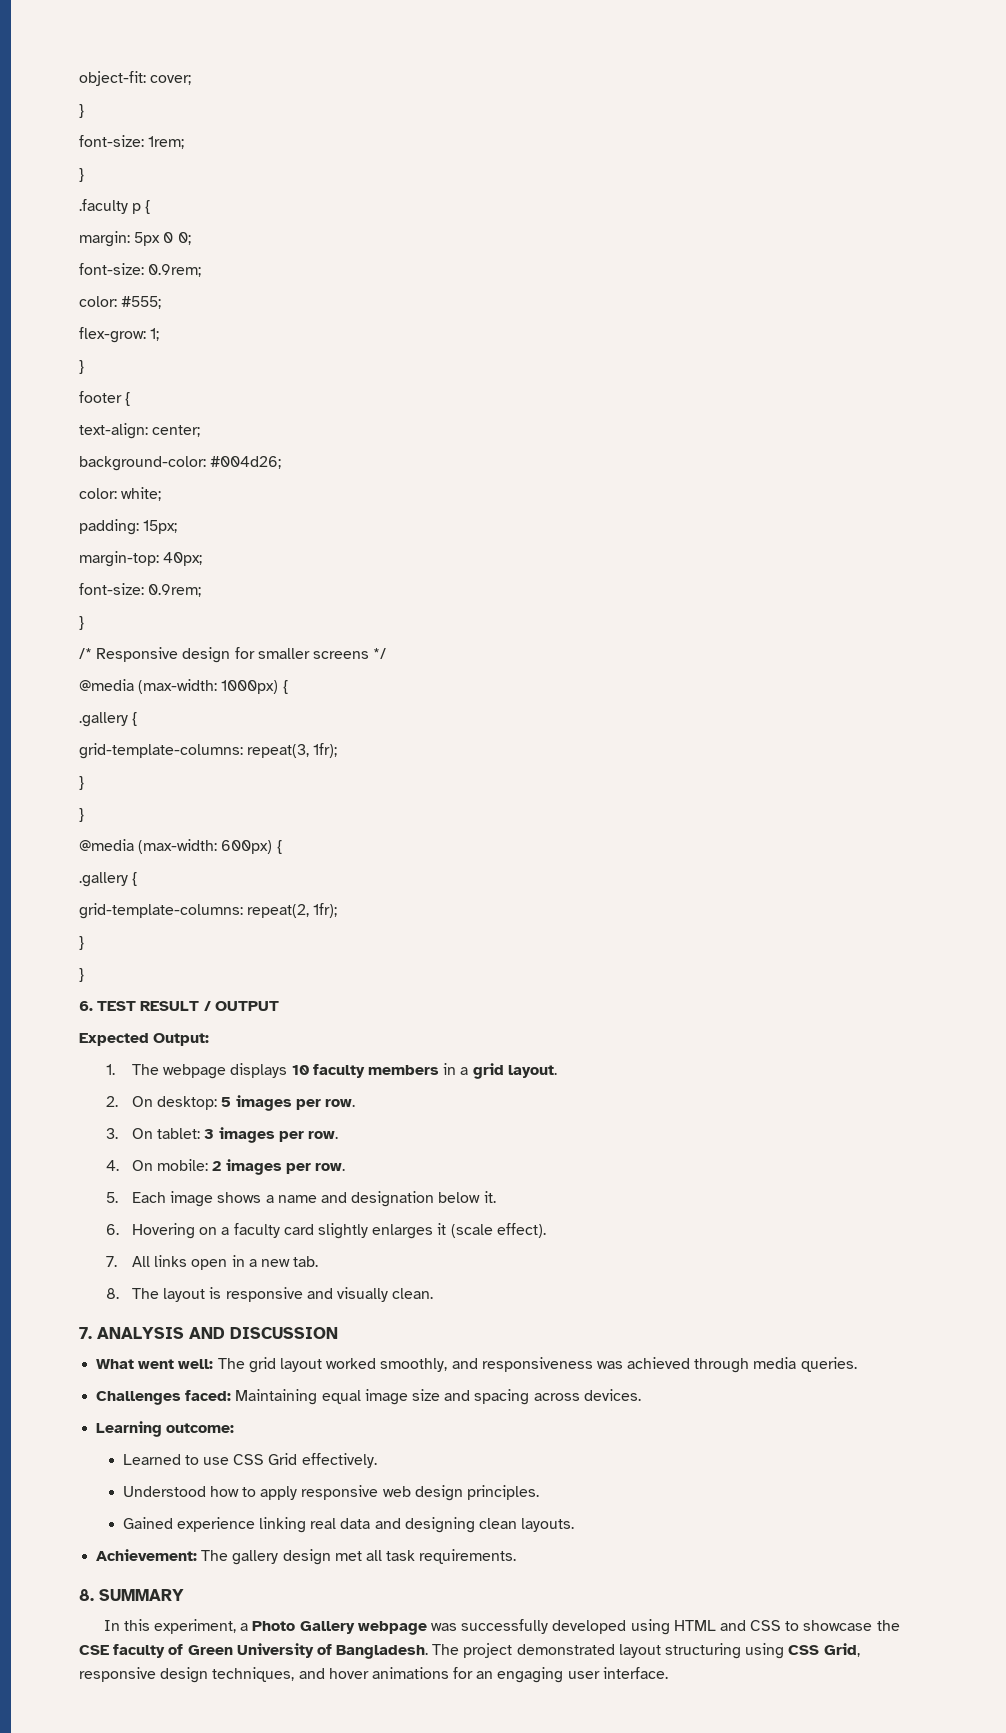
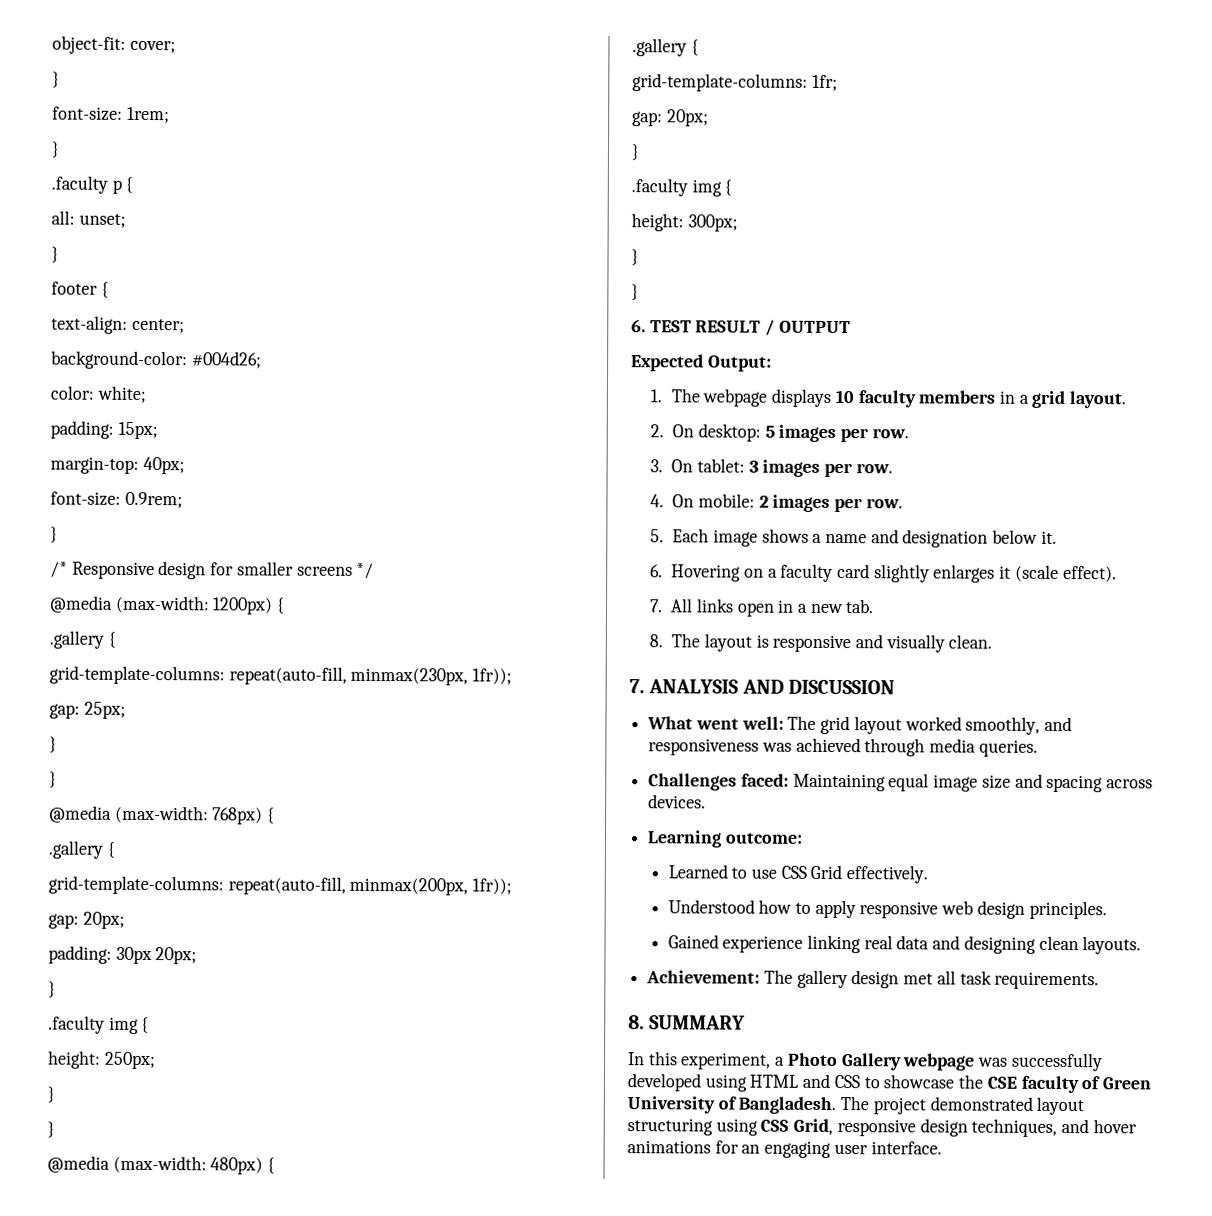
[79,231,191,247] [79,263,202,277] [79,296,162,309] [79,327,160,343] margin: 5px 0 0; // font-size: 0.9rem; // color: #555; // flex-grow: 1; -> [51,210,126,228] all: unset;
[221,680,288,694] [79,712,138,727] [79,743,338,759] [79,776,84,790] [79,808,84,822] [79,839,282,854] [79,872,138,887] [79,903,338,919] 1000px) { // .gallery { // grid-template-columns: repeat(3, 1fr); // } // } // @media (max-width: 600px) { // .gallery { // grid-template-columns: repeat(2, 1fr); -> [212,597,286,615] [49,630,116,649] [49,665,513,686] [49,701,126,719] [49,736,57,753] [49,771,57,788] [49,805,276,825] [48,840,115,859] [48,875,513,896] [48,911,125,929] [48,945,198,965] [48,981,56,998] [48,1015,150,1034] [47,1050,156,1070] [47,1086,55,1103] [47,1121,55,1138] [47,1155,276,1175] [632,38,699,57] [632,73,838,92] [632,109,709,127] [631,144,640,161] [631,178,733,197] [631,213,738,232] 1200px) { // .gallery { // grid-template-columns: repeat(auto-fill, minmax(230px, 1fr)); // gap: 25px; // } // } // @media (max-width: 768px) { // .gallery { // grid-template-columns: repeat(auto-fill, minmax(200px, 1fr)); // gap: 20px; // padding: 30px 20px; // } // .faculty img { // height: 250px; // } // } // @media (max-width: 480px) { // .gallery { // grid-template-columns: 1fr; // gap: 20px; // } // .faculty img { // height: 300px;

